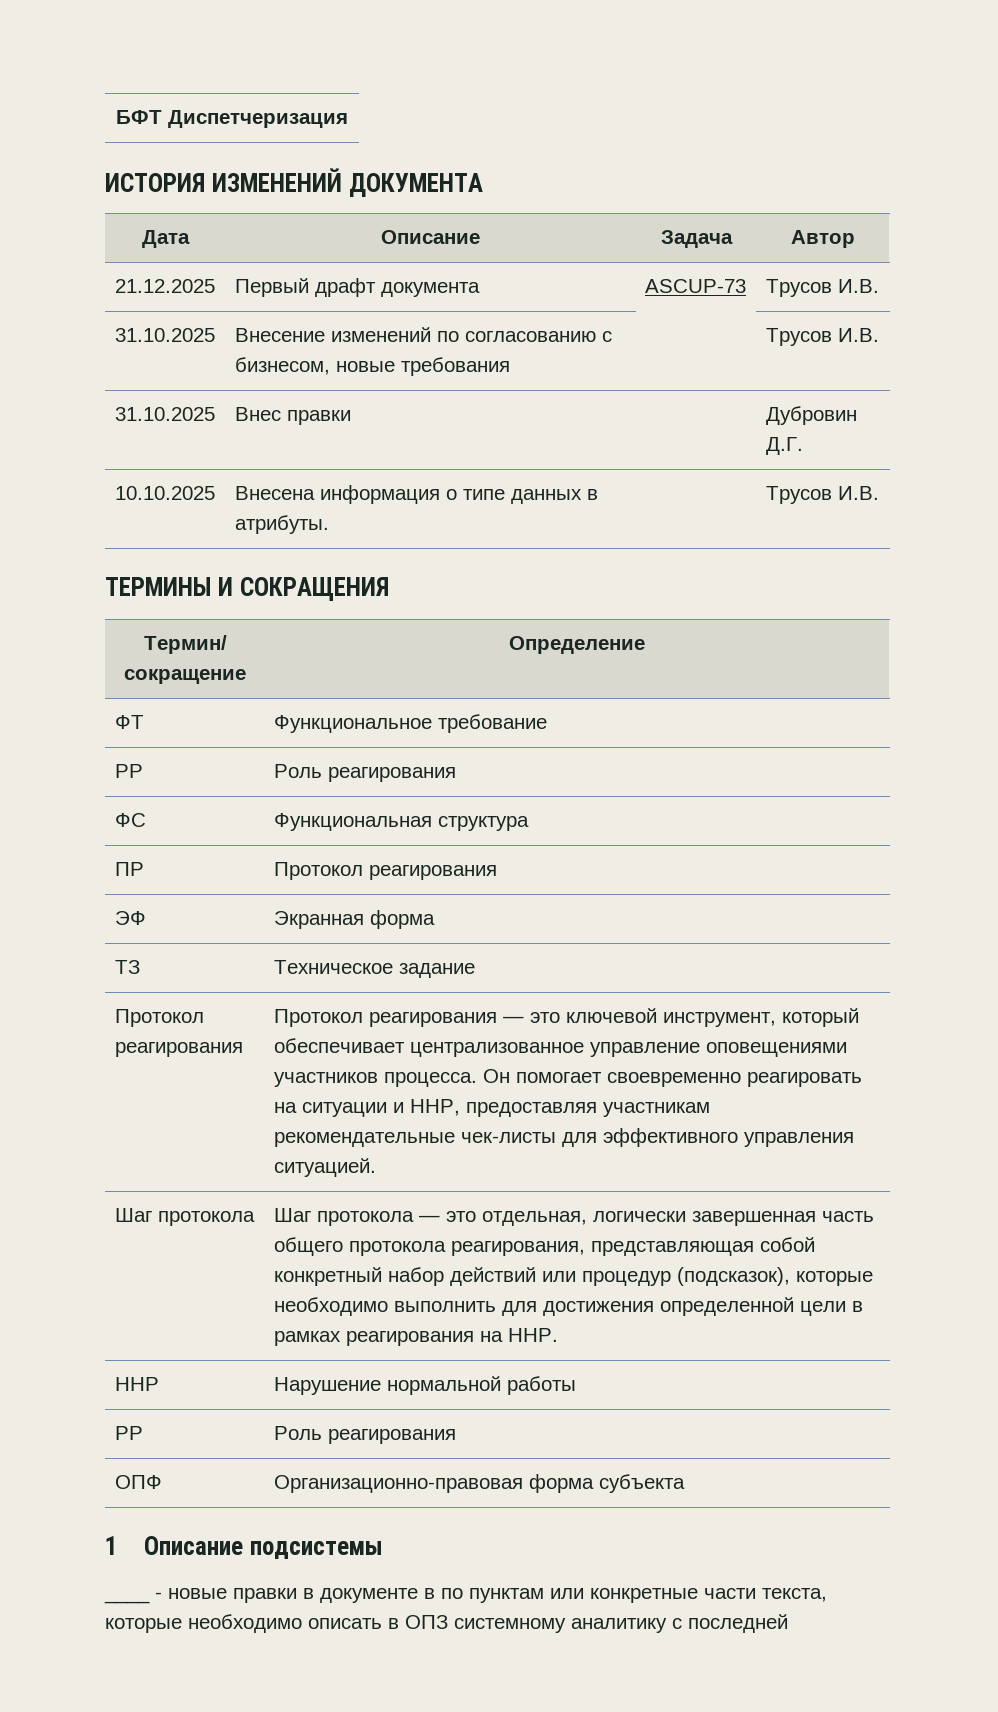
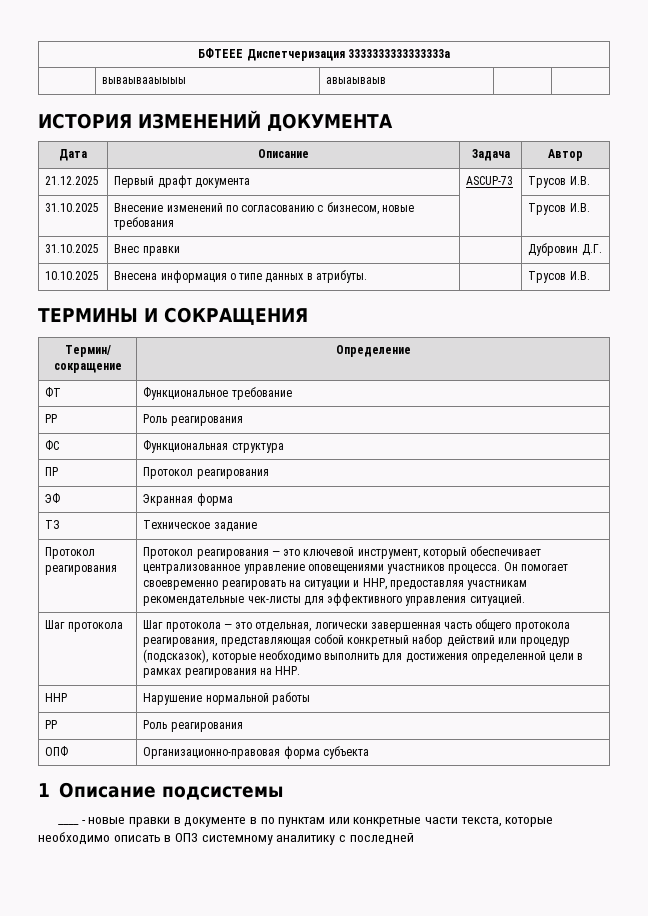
[116,110,162,124] БФТ -> [198,48,244,58] БФТЕЕЕ
(348, 119) none -> [347,49,450,58] [102,77,187,84] [326,77,387,84] 3333333333333333а // | вываывааыыыы | авыаываыв | |

